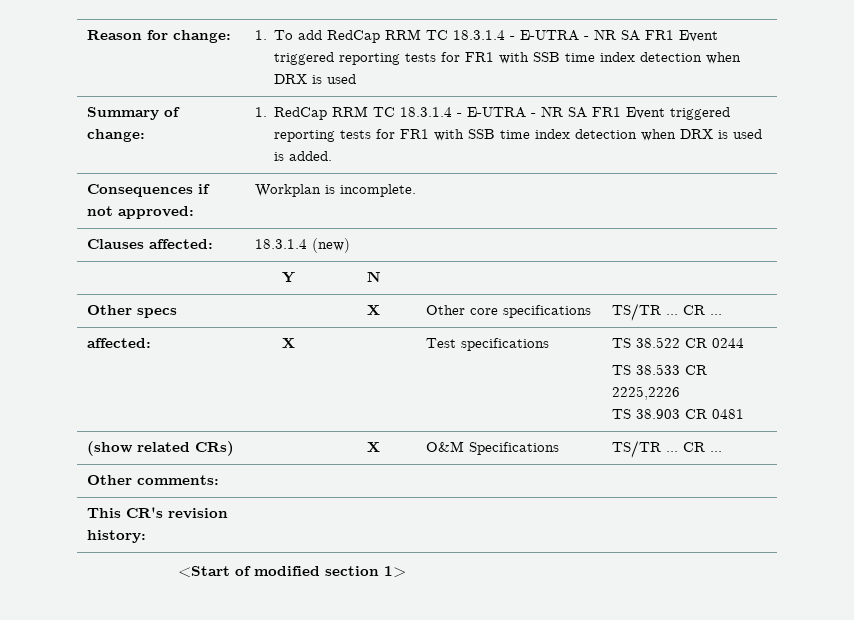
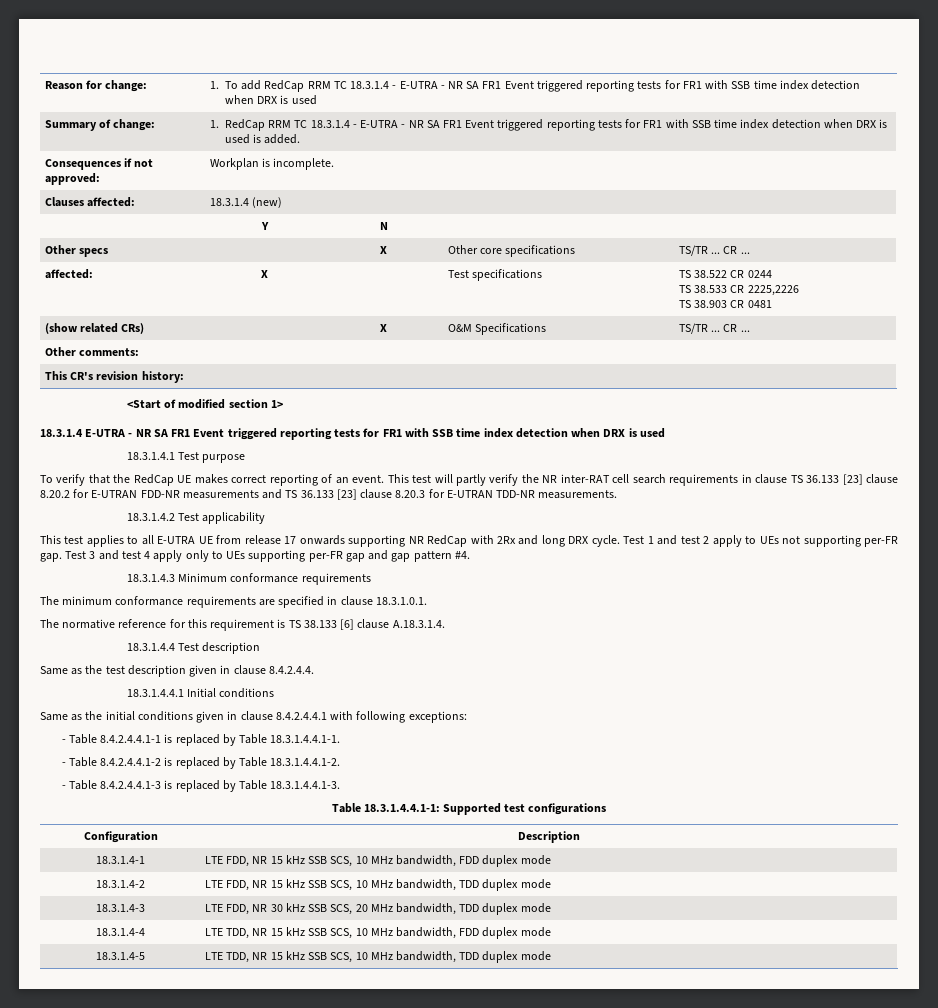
(407, 572) none -> [40,428,665,440] [126,452,246,463] [40,474,898,486] [40,489,618,500] [126,512,266,524] [40,535,899,547] [40,550,470,562] [126,573,371,585] [40,596,427,608] [40,619,445,631] [126,642,261,654] [40,665,314,677] [126,688,275,698] [40,711,467,723] [61,734,341,746] [61,757,341,769] [61,780,341,792] [331,803,607,815] [83,831,158,843] [518,831,580,843] [96,856,145,864] [204,855,551,867] [96,880,145,888] [204,879,551,891] [96,904,145,912] [204,903,551,915] [96,928,145,936] [204,927,551,939] [96,952,145,960] [204,951,551,963] // 18.3.1.4 E-UTRA - NR SA FR1 Event triggered reporting tests for FR1 with SSB time index detection when DRX is used // 18.3.1.4.1 Test purpose // To verify that the RedCap UE makes correct reporting of an event. This test will partly verify the NR inter-RAT cell search requirements in clause TS 36.133 [23] clause 8.20.2 for E-UTRAN FDD-NR measurements and TS 36.133 [23] clause 8.20.3 for E-UTRAN TDD-NR measurements. // 18.3.1.4.2 Test applicability // This test applies to all E-UTRA UE from release 17 onwards supporting NR RedCap with 2Rx and long DRX cycle. Test 1 and test 2 apply to UEs not supporting per-FR gap. Test 3 and test 4 apply only to UEs supporting per-FR gap and gap pattern #4. // 18.3.1.4.3 Minimum conformance requirements // The minimum conformance requirements are specified in clause 18.3.1.0.1. // The normative reference for this requirement is TS 38.133 [6] clause A.18.3.1.4. // 18.3.1.4.4 Test description // Same as the test description given in clause 8.4.2.4.4. // 18.3.1.4.4.1 Initial conditions // Same as the initial conditions given in clause 8.4.2.4.4.1 with following exceptions: // - Table 8.4.2.4.4.1-1 is replaced by Table 18.3.1.4.4.1-1. // - Table 8.4.2.4.4.1-2 is replaced by Table 18.3.1.4.4.1-2. // - Table 8.4.2.4.4.1-3 is replaced by Table 18.3.1.4.4.1-3. // Table 18.3.1.4.4.1-1: Supported test configurations // Configuration | Description // 18.3.1.4-1 | LTE FDD, NR 15 kHz SSB SCS, 10 MHz bandwidth, FDD duplex mode // 18.3.1.4-2 | LTE FDD, NR 15 kHz SSB SCS, 10 MHz bandwidth, TDD duplex mode // 18.3.1.4-3 | LTE FDD, NR 30 kHz SSB SCS, 20 MHz bandwidth, TDD duplex mode // 18.3.1.4-4 | LTE TDD, NR 15 kHz SSB SCS, 10 MHz bandwidth, FDD duplex mode // 18.3.1.4-5 | LTE TDD, NR 15 kHz SSB SCS, 10 MHz bandwidth, TDD duplex mode

